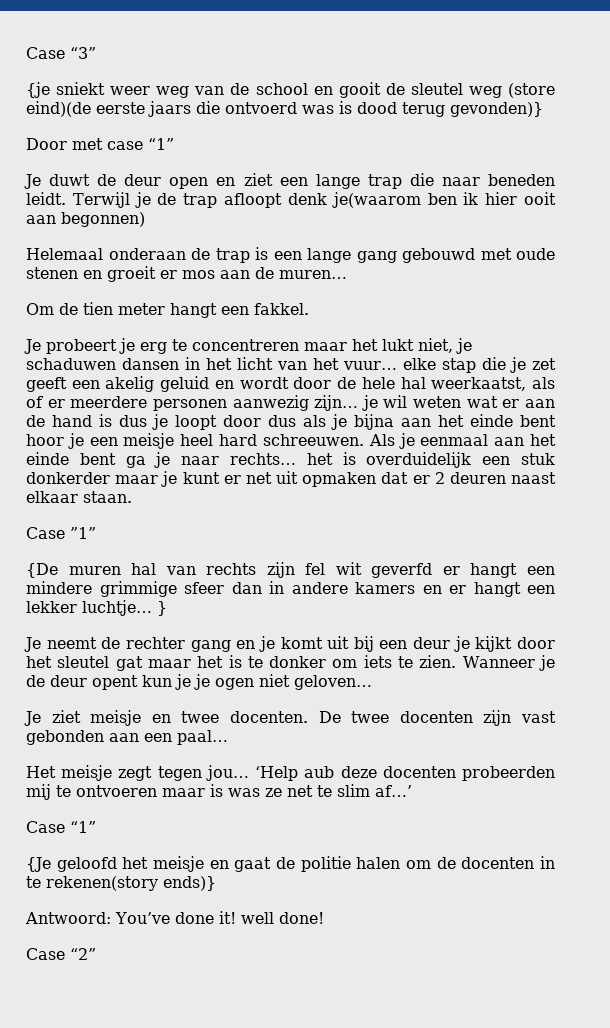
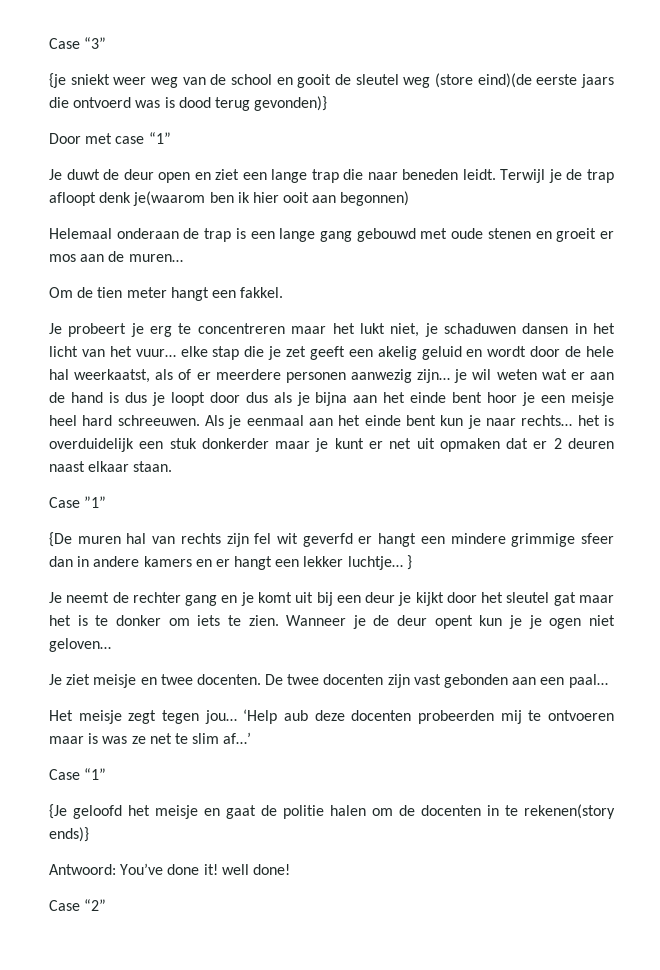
[125,456,146,468] ga -> [440,415,464,426] kun

